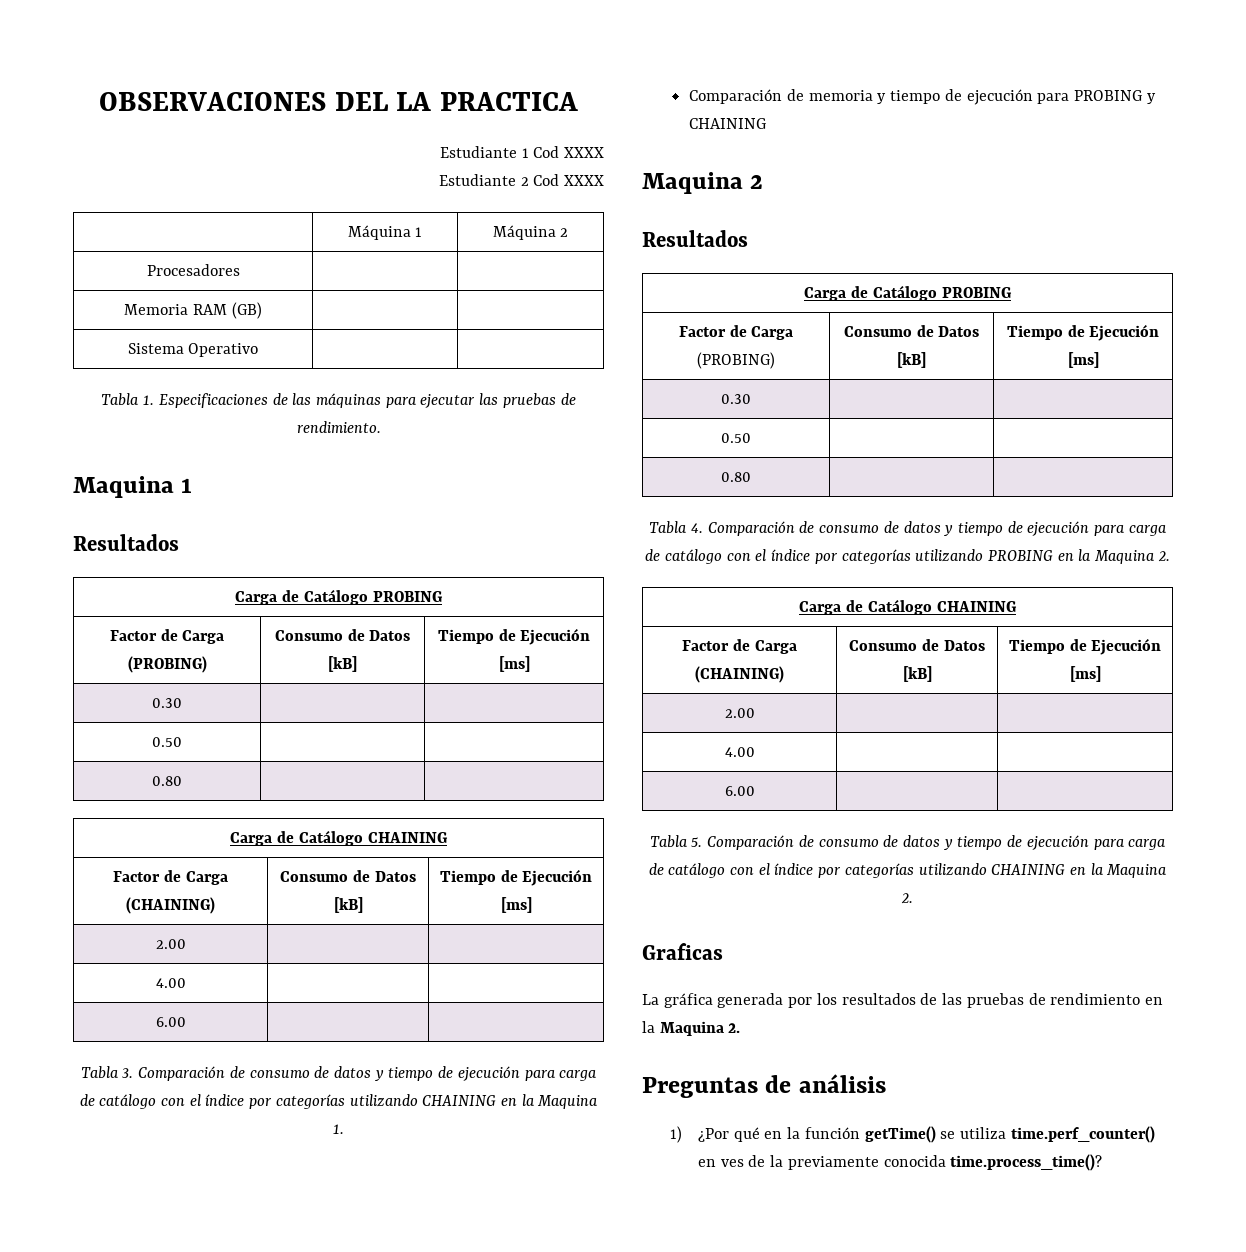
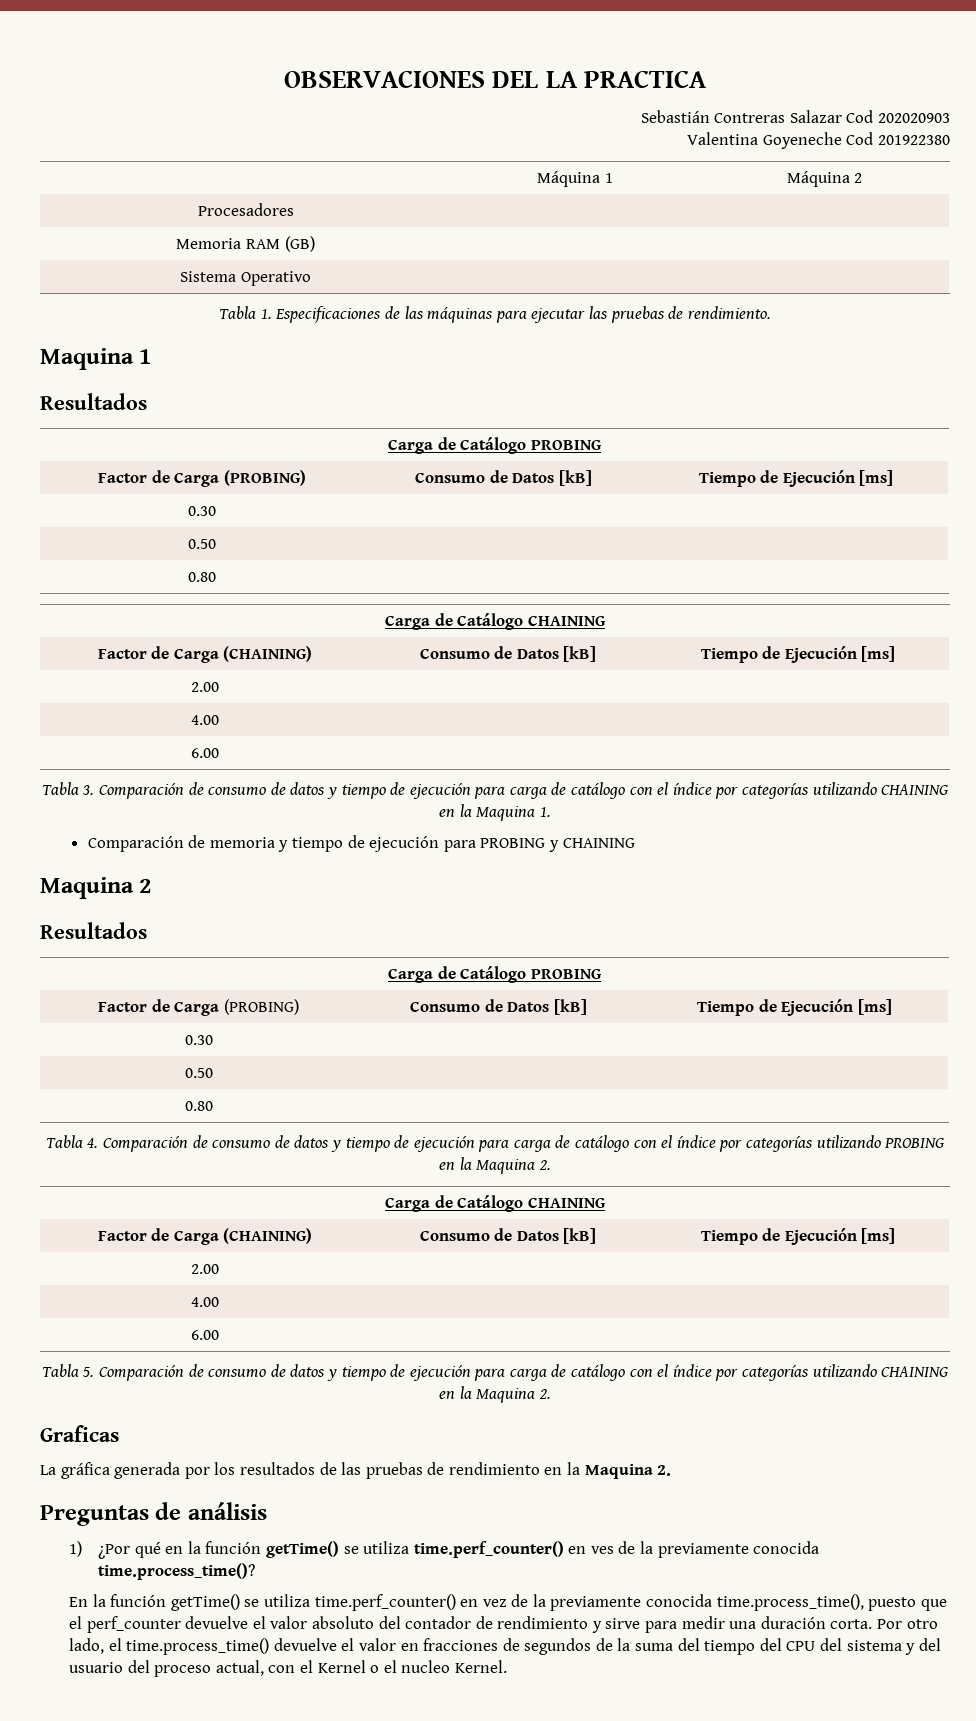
[439,146,604,158] [438,174,604,186] Estudiante 1 Cod XXXX // Estudiante 2 Cod XXXX -> [640,110,951,123] [687,132,951,149] Sebastián Contreras Salazar Cod 202020903 // Valentina Goyeneche Cod 201922380
(1103, 1162) none -> [68,1594,947,1611] [68,1616,938,1633] [68,1638,941,1655] [68,1660,507,1677] // En la función getTime() se utiliza time.perf_counter() en vez de la previamente conocida time.process_time(), puesto que el perf_counter devuelve el valor absoluto del contador de rendimiento y sirve para medir una duración corta. Por otro lado, el time.process_time() devuelve el valor en fracciones de segundos de la suma del tiempo del CPU del sistema y del usuario del proceso actual, con el Kernel o el nucleo Kernel.

